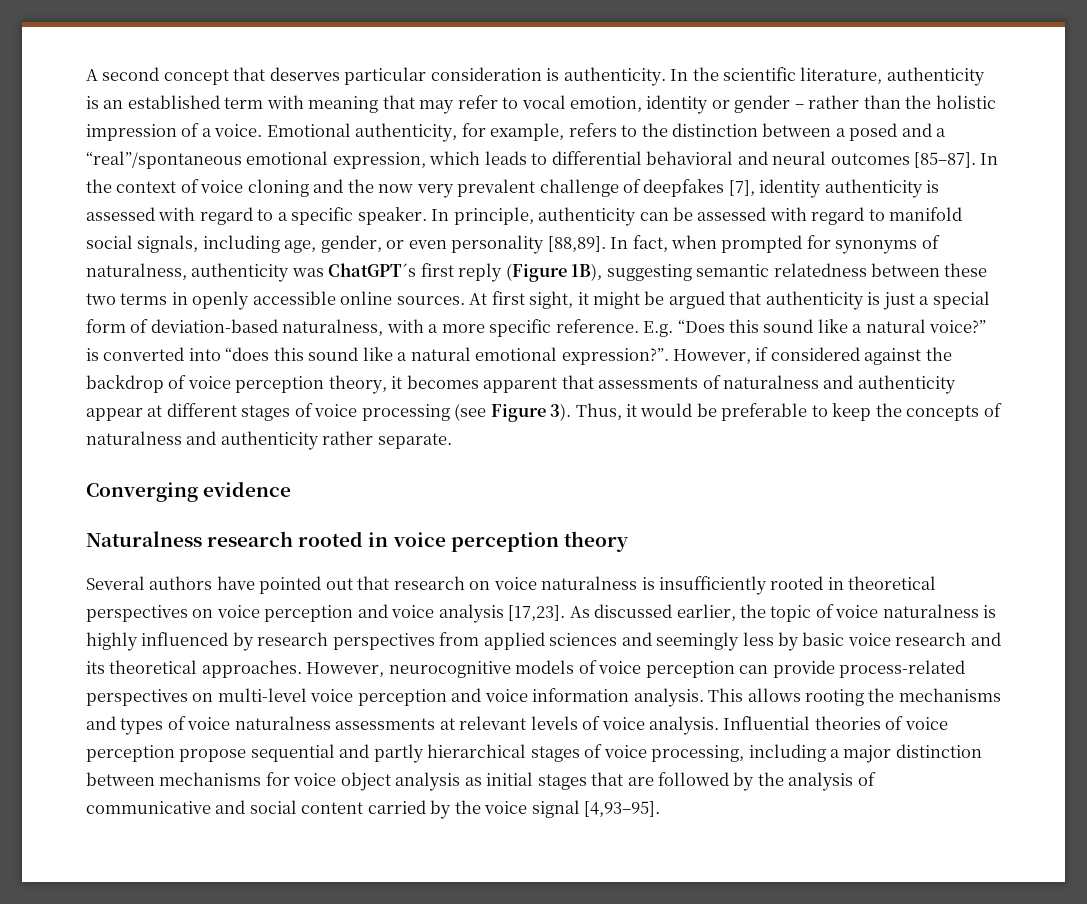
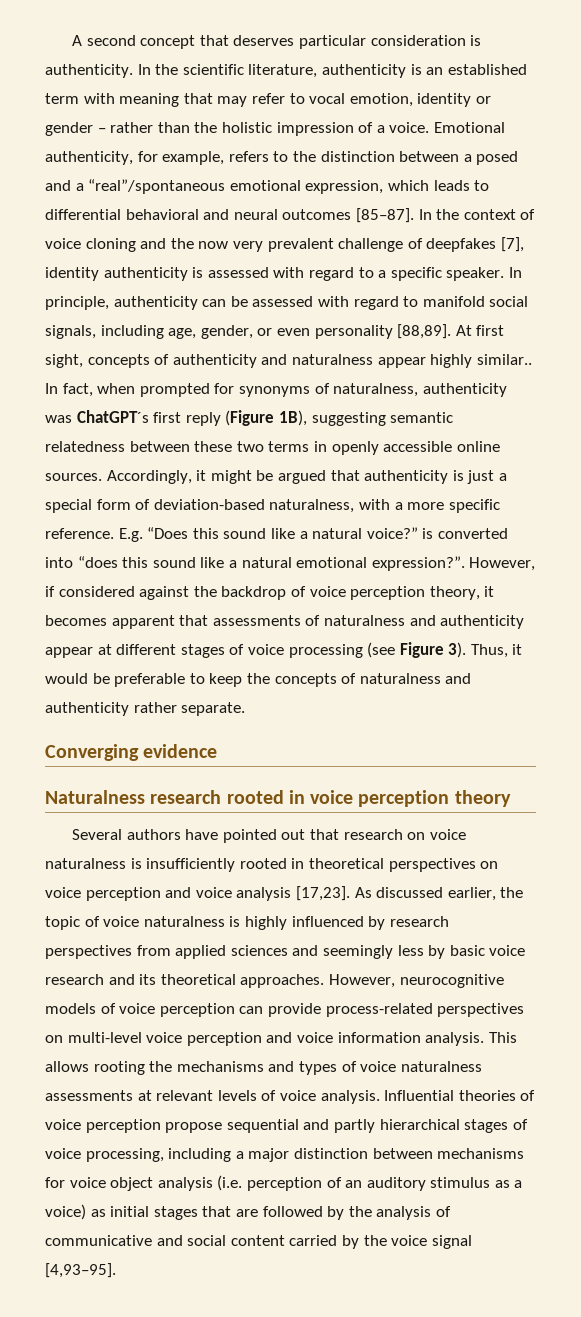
(606, 244) none -> [455,325,505,336] [45,354,532,368] At first sight, concepts of authenticity and naturalness appear highly similar..
[469,291,574,309] At first sight, -> [106,470,192,484] Accordingly,
(461, 781) none -> [217,1175,523,1191] [45,1204,86,1220] (i.e. perception of an auditory stimulus as a voice)

